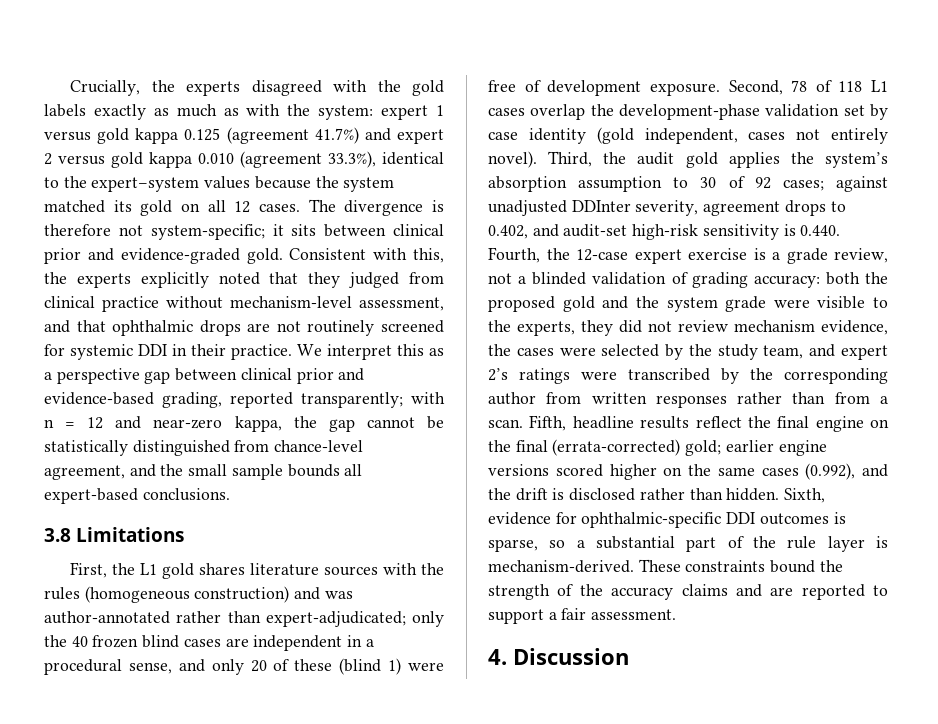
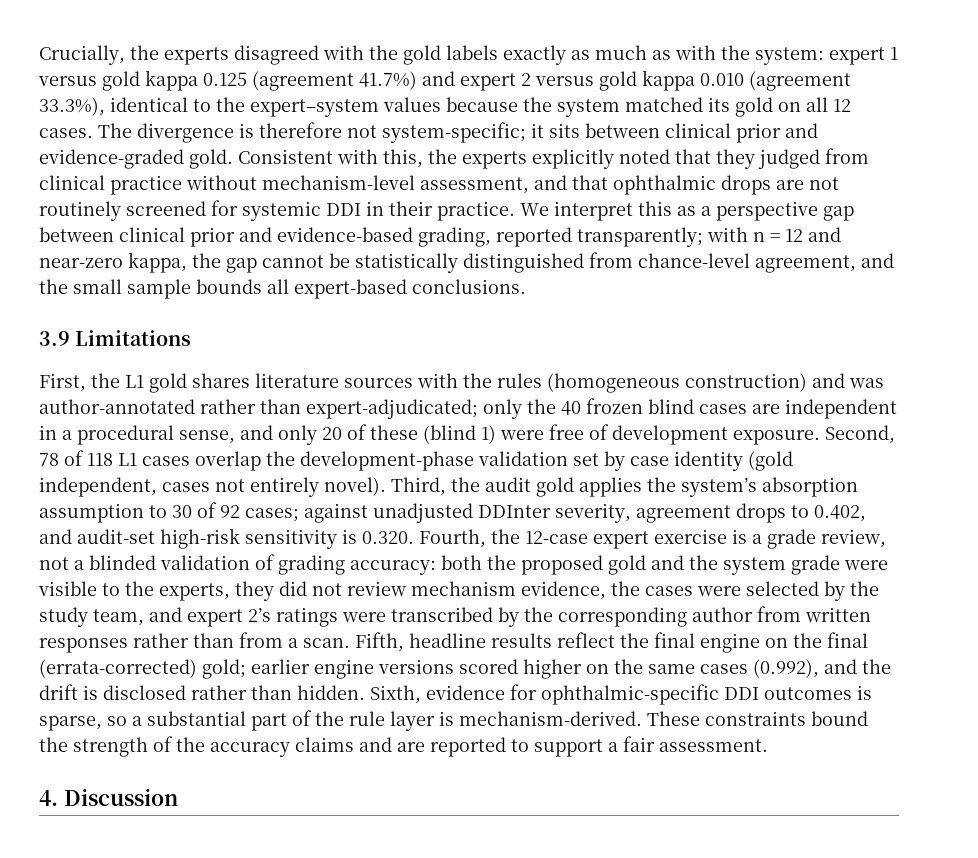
[44,528,71,542] 3.8 -> [39,331,70,346] 3.9
[800,225,841,236] 0.440. -> [362,531,414,544] 0.320.

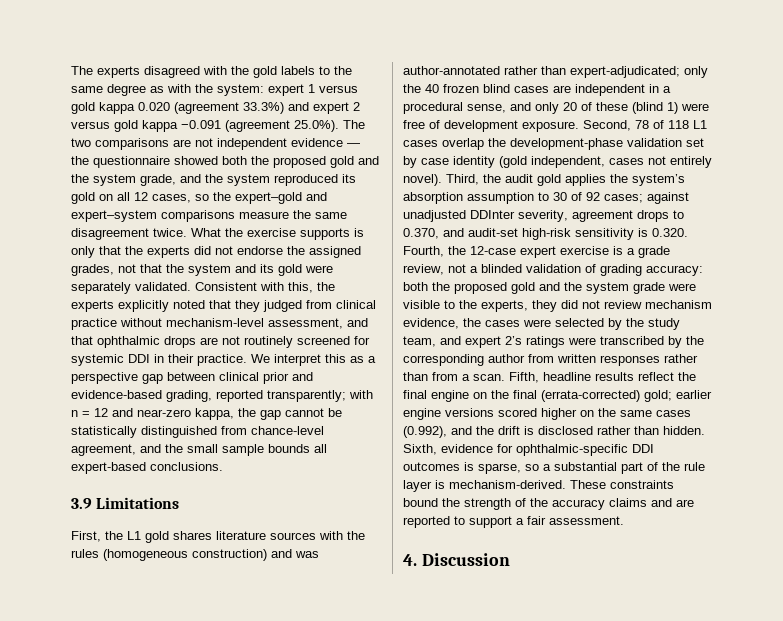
[39,45,159,65] Crucially, the -> [71,66,93,75] The
[503,45,647,65] exactly as much -> [319,66,352,75] [71,84,146,96] to the same degree
[203,71,417,91] 0.125 (agreement 41.7%) -> [138,102,284,114] 0.020 (agreement 33.3%)
[700,71,851,91] [39,97,703,117] 0.010 (agreement 33.3%), identical to the expert–system values because the system matched -> [181,120,365,132] [71,138,360,150] [71,156,379,168] [71,174,338,186] −0.091 (agreement 25.0%). The two comparisons are not independent evidence — the questionnaire showed both the proposed gold and the system grade, and the system reproduced
[39,122,818,143] [39,149,233,169] cases. The divergence is therefore not system-specific; it sits between clinical prior and evidence-graded gold. -> [152,192,327,204] [71,210,347,222] [71,228,364,240] [71,246,361,258] [71,264,333,276] [71,282,191,294] cases, so the expert–gold and expert–system comparisons measure the same disagreement twice. What the exercise supports is only that the experts did not endorse the assigned grades, not that the system and its gold were separately validated.
[814,505,866,522] 0.402, -> [403,228,439,239] 0.370,

